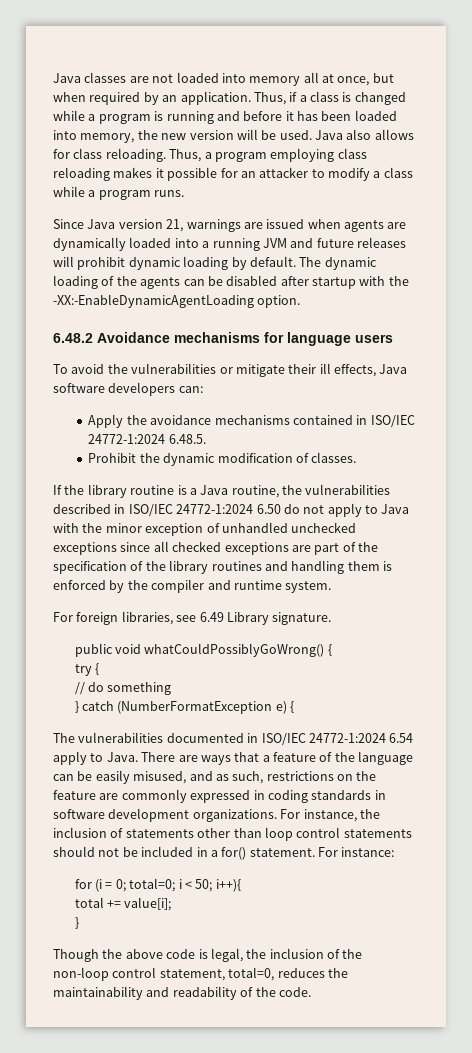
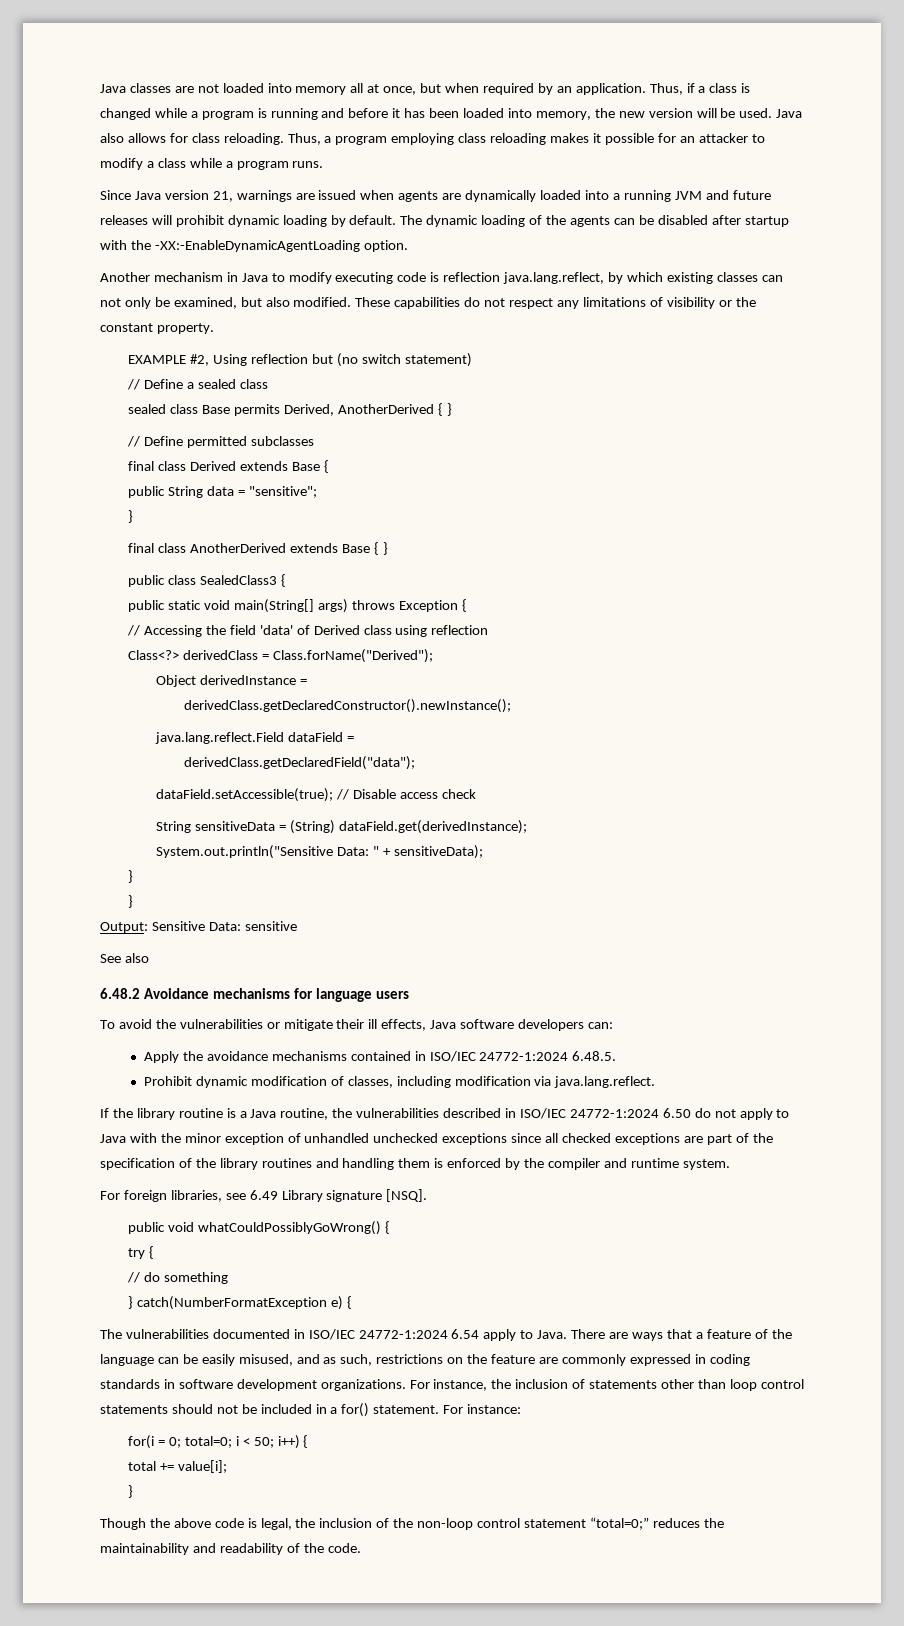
(301, 301) none -> [100,272,783,284] [100,297,756,309] [100,323,214,334] [128,353,472,367] [127,379,268,390] [128,403,452,416] [127,436,314,448] [128,460,329,473] [128,486,317,498] [128,510,134,523] [128,542,388,555] [128,574,286,587] [128,599,467,613] [127,625,489,637] [128,649,433,663] [156,675,308,687] [184,699,512,713] [155,732,355,744] [184,756,416,770] [156,788,476,802] [156,820,527,834] [156,845,483,859] [128,870,134,883] [128,895,134,908] [100,921,297,933] [100,953,149,963] // Another mechanism in Java to modify executing code is reflection java.lang.reflect, by which existing classes can not only be examined, but also modified. These capabilities do not respect any limitations of visibility or the constant property. // EXAMPLE #2, Using reflection but (no switch statement) // // Define a sealed class // sealed class Base permits Derived, AnotherDerived { } // // Define permitted subclasses // final class Derived extends Base { // public String data = "sensitive"; // } // final class AnotherDerived extends Base { } // public class SealedClass3 { // public static void main(String[] args) throws Exception { // // Accessing the field 'data' of Derived class using reflection // Class<?> derivedClass = Class.forName("Derived"); // Object derivedInstance = // derivedClass.getDeclaredConstructor().newInstance(); // java.lang.reflect.Field dataField = // derivedClass.getDeclaredField("data"); // dataField.setAccessible(true); // Disable access check // String sensitiveData = (String) dataField.get(derivedInstance); // System.out.println("Sensitive Data: " + sensitiveData); // } // } // Output: Sensitive Data: sensitive // See also
[139,453,160,463] the -> (193, 1081) none
[311,452,357,463] classes. -> [347,1076,656,1088] classes, including modification via java.lang.reflect.
[272,612,332,625] signature. -> [326,1189,428,1202] signature [NSQ].
[82,701,273,714] catch (NumberFormatException -> [137,1296,328,1310] catch(NumberFormatException
[74,879,103,892] for (i -> [128,1435,155,1449] for(i
[215,879,241,892] i++){ -> [277,1435,309,1449] i++) {
[159,967,275,981] statement, total=0, -> [523,1517,649,1530] statement “total=0;”

